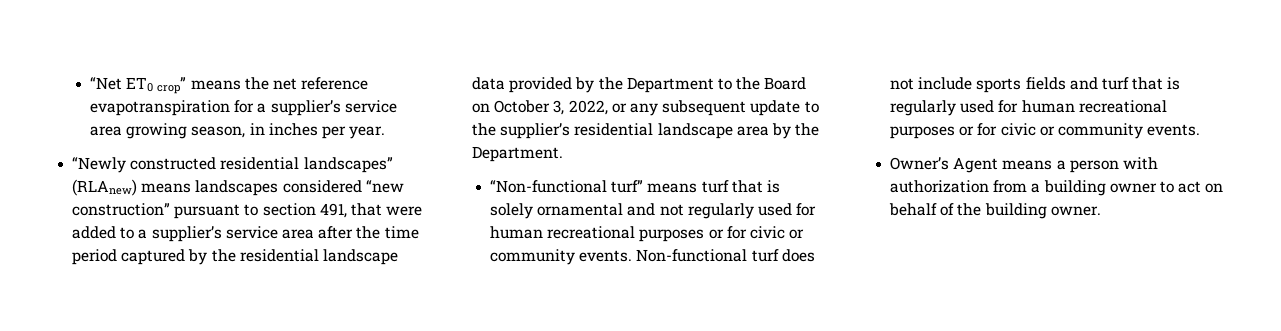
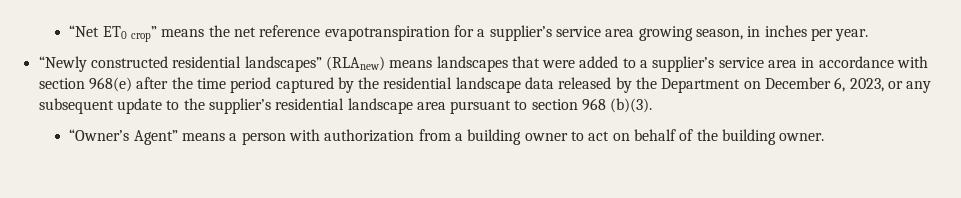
[282,180,404,193] [72,203,347,219] considered “new construction” pursuant to section 491, -> (508, 64) none
(314, 234) none -> [801,56,929,68] [38,77,132,92] in accordance with section 968(e)
[509,77,573,93] provided -> [558,77,612,89] released
[717,77,807,90] [472,100,608,115] to the Board on October 3, 2022, -> [743,77,884,92] on December 6, 2023,
[771,123,820,139] [472,146,564,162] [489,180,780,193] [489,203,817,219] [489,226,805,242] [489,249,815,265] [889,77,1181,93] [889,100,1167,116] [889,123,1201,139] [889,157,999,173] by the Department. // “Non-functional turf” means turf that is solely ornamental and not regularly used for human recreational purposes or for civic or community events. Non-functional turf does not include sports fields and turf that is regularly used for human recreational purposes or for civic or community events. // Owner’s Agent -> [450,98,653,114] [69,129,178,145] pursuant to section 968 (b)(3). // “Owner’s Agent”

